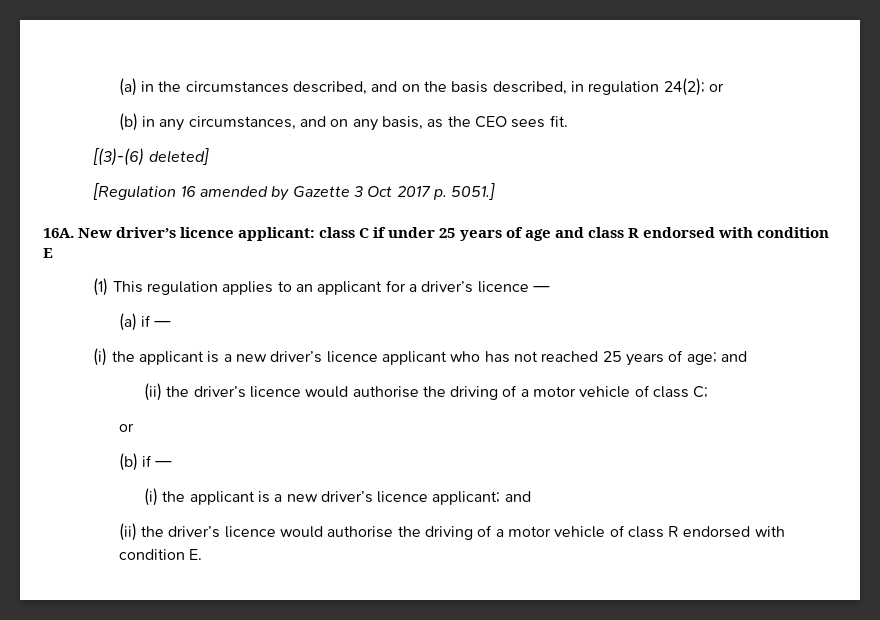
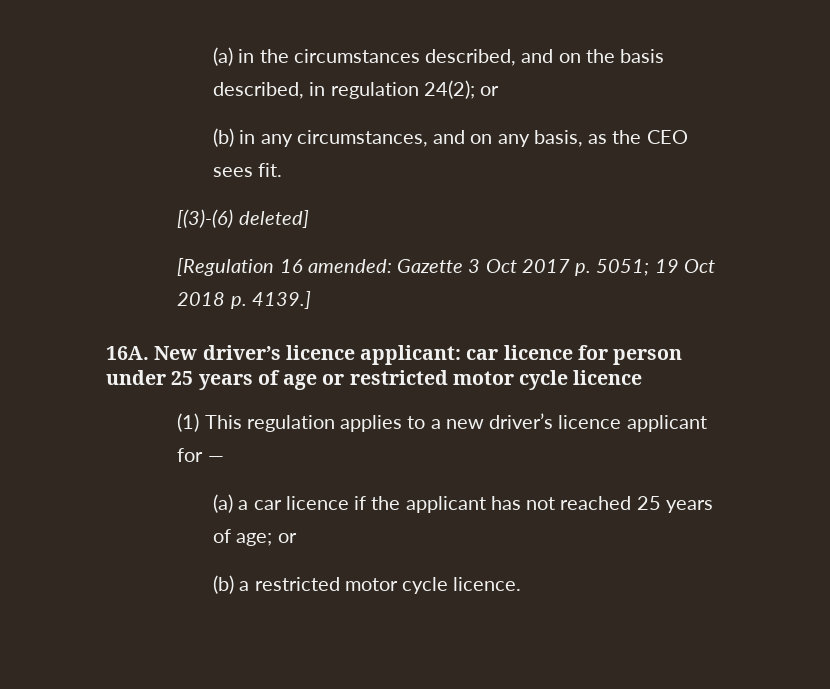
[200,186,290,201] amended by -> [307,259,392,273] amended:
[451,183,496,200] 5051.] -> [596,259,715,276] [177,291,311,309] 5051; 19 Oct 2018 p. 4139.]
[319,227,387,238] class C if -> [466,345,683,365] car licence for person
[554,227,829,238] [43,248,53,258] and class R endorsed with condition E -> [322,370,643,390] or restricted motor cycle licence
[296,280,550,295] [118,313,172,331] [93,348,220,366] an applicant for a driver’s licence — // (a) if — // (i) the applicant is -> (426, 422) none
[450,351,481,362] who -> [177,448,224,462] [213,494,486,513] for — // (a) a car licence if the applicant
[720,351,747,362] [143,383,709,401] [118,423,134,432] [118,453,173,471] [143,488,531,506] [118,523,785,541] [118,549,202,560] and // (ii) the driver’s licence would authorise the driving of a motor vehicle of class C; // or // (b) if — // (i) the applicant is a new driver’s licence applicant; and // (ii) the driver’s licence would authorise the driving of a motor vehicle of class R endorsed with condition E. -> [277,533,297,543] [213,575,522,594] or // (b) a restricted motor cycle licence.

